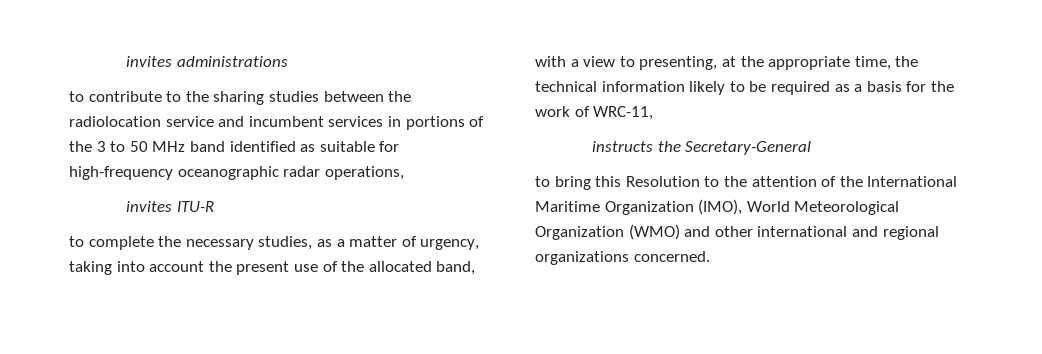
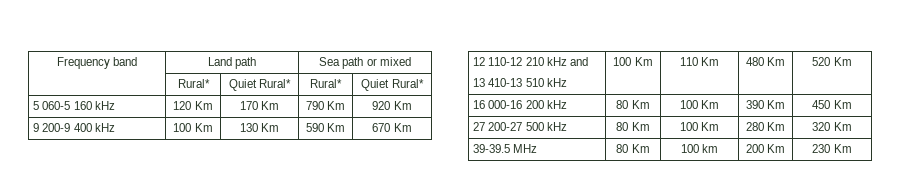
[125,56,288,67] [69,91,412,105] [69,116,485,130] [69,141,400,152] [69,166,404,180] [125,201,214,212] [69,236,480,250] [69,261,476,275] [535,56,919,70] [535,81,954,95] [535,106,654,120] [591,141,812,155] [535,176,958,190] [535,199,900,215] [535,224,939,240] [535,251,710,265] invites administrations // to contribute to the sharing studies between the radiolocation service and incumbent services in portions of the 3 to 50 MHz band identified as suitable for high-frequency oceanographic radar operations, // invites ITU-R // to complete the necessary studies, as a matter of urgency, taking into account the present use of the allocated band, with a view to presenting, at the appropriate time, the technical information likely to be required as a basis for the work of WRC-11, // instructs the Secretary-General // to bring this Resolution to the attention of the International Maritime Organization (IMO), World Meteorological Organization (WMO) and other international and regional organizations concerned. -> [56,57,138,69] [207,57,257,69] [319,57,411,69] [177,79,210,88] [228,79,292,91] [310,79,342,88] [361,79,424,91] [33,101,115,110] [173,101,213,110] [239,101,280,110] [305,101,346,110] [372,101,412,110] [33,123,115,132] [173,123,213,132] [239,123,280,132] [305,123,346,132] [372,123,412,132] [473,57,588,66] [473,78,567,87] [613,57,653,66] [679,57,720,66] [745,57,786,66] [812,57,852,66] [473,100,567,109] [616,100,650,109] [679,100,720,109] [745,100,786,109] [812,100,852,109] [473,122,567,131] [616,122,650,131] [679,122,720,131] [745,122,786,131] [812,122,852,131] [473,144,538,153] [616,144,650,153] [680,144,719,153] [745,144,786,153] [812,144,852,153] Frequency band | Land path | Sea path or mixed // | Rural* | Quiet Rural* | Rural* | Quiet Rural* // 5 060-5 160 kHz | 120 Km | 170 Km | 790 Km | 920 Km // 9 200-9 400 kHz | 100 Km | 130 Km | 590 Km | 670 Km // 12 110-12 210 kHz and // 13 410-13 510 kHz | 100 Km | 110 Km | 480 Km | 520 Km // 16 000-16 200 kHz | 80 Km | 100 Km | 390 Km | 450 Km // 27 200-27 500 kHz | 80 Km | 100 Km | 280 Km | 320 Km // 39-39.5 MHz | 80 Km | 100 km | 200 Km | 230 Km

